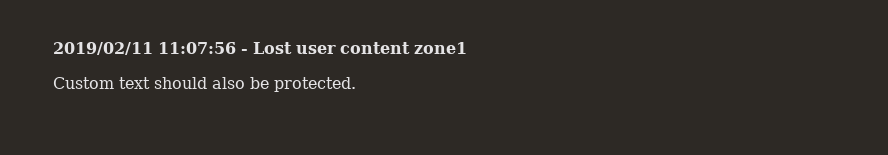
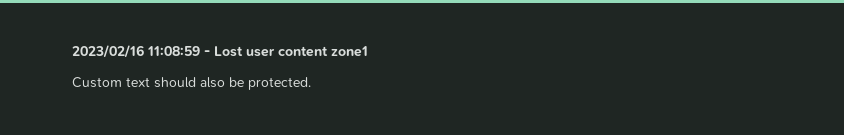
[53,42,236,55] 2019/02/11 11:07:56 -> [72,45,200,58] 2023/02/16 11:08:59

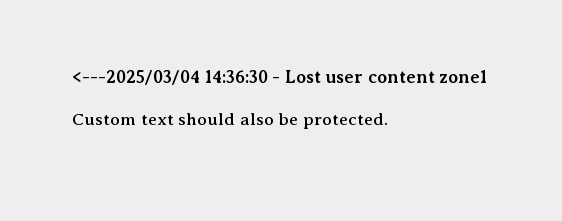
[72,45,200,58] 2023/02/16 11:08:59 -> [72,70,268,85] <---2025/03/04 14:36:30

